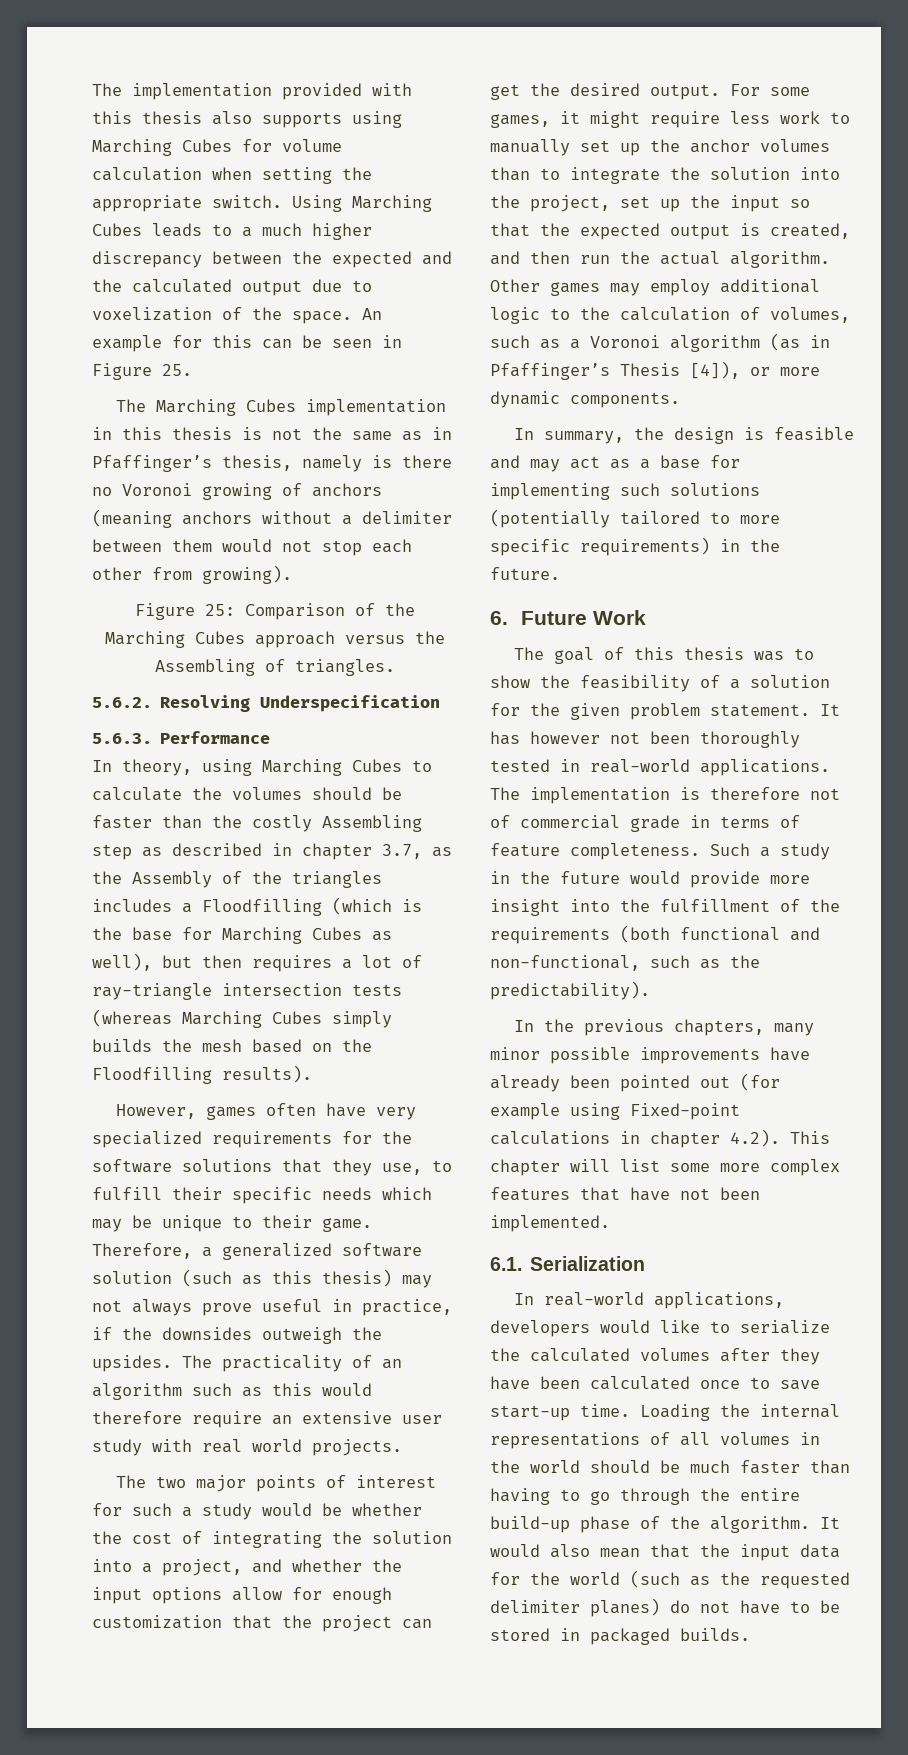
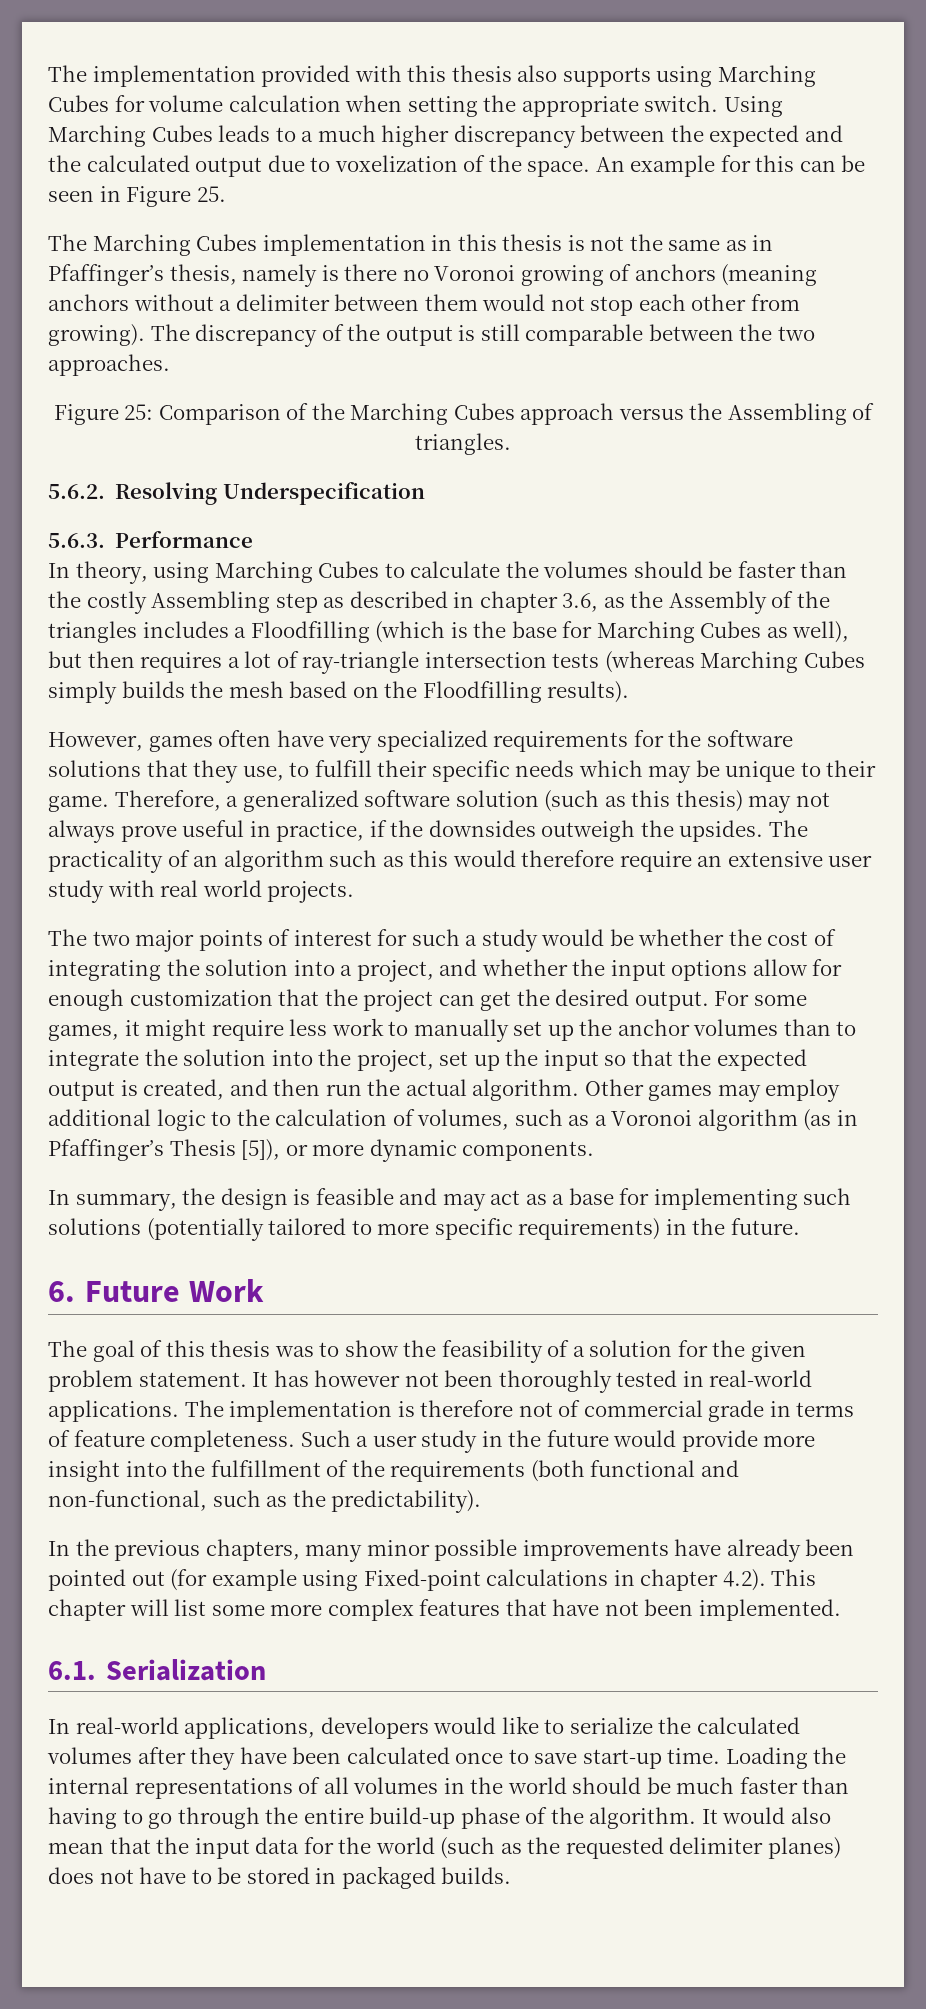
(292, 574) none -> [150,324,815,347] [48,354,170,376] The discrepancy of the output is still comparable between the two approaches.
[382,844,422,859] 3.7, -> [562,593,599,612] 3.6,
[690,361,740,379] [4]), -> [241,1139,281,1161] [5]),
(770, 852) none -> [372,1435,417,1447] user
[670,1600,690,1613] do -> [48,1867,94,1884] does

